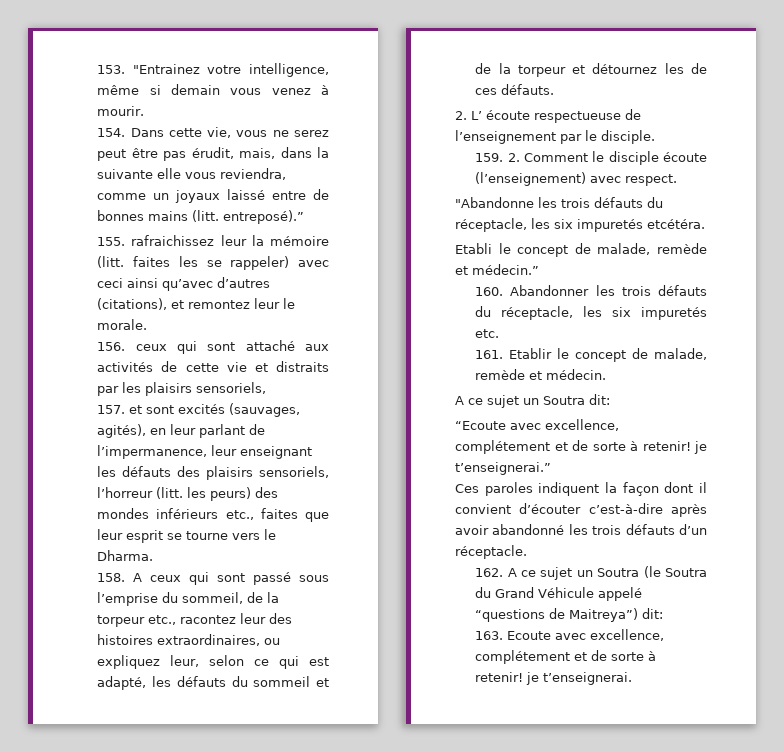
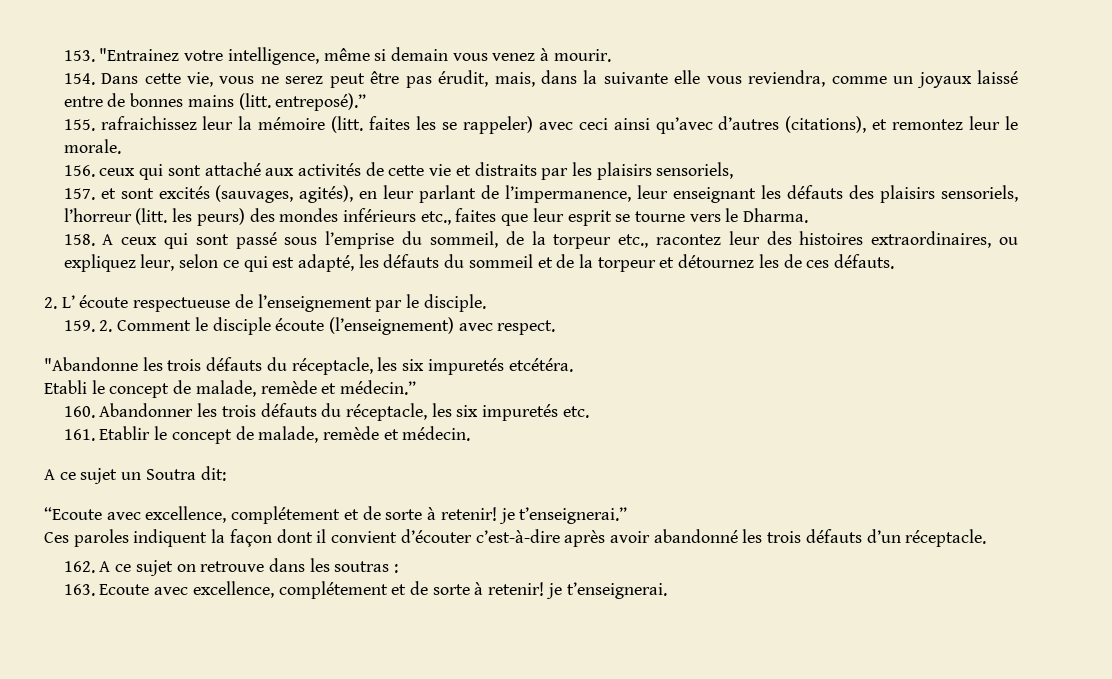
[576,566,707,578] [475,587,643,601] [475,608,664,622] un Soutra (le Soutra du Grand Véhicule appelé “questions de Maitreya”) dit: -> [176,558,399,573] on retrouve dans les soutras :

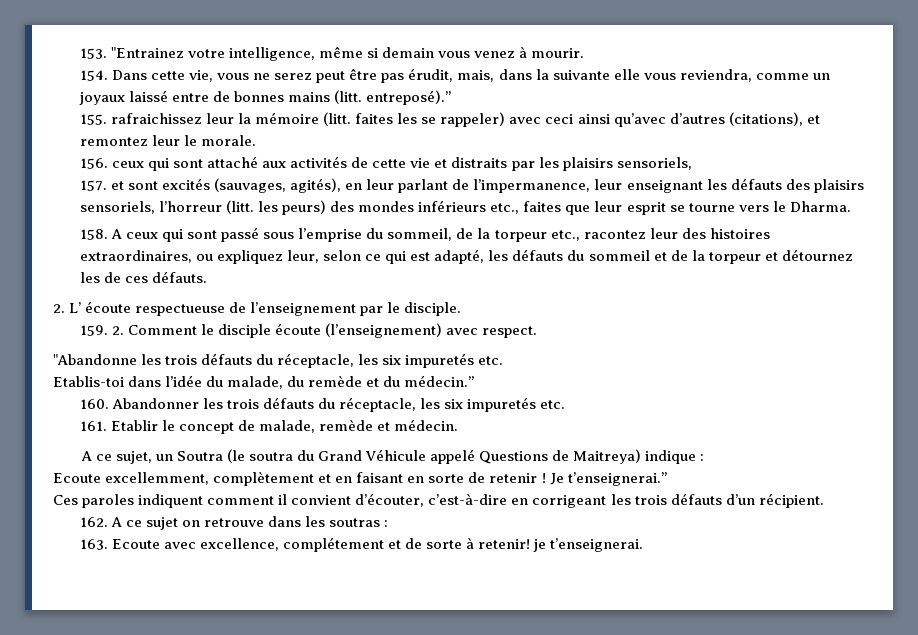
[508,358,573,372] [44,380,337,398] etcétéra. // Etabli le concept de malade, remède et -> [478,356,504,365] [53,375,401,389] etc. // Etablis-toi dans l’idée du malade, du remède et du
[80,468,118,484] sujet -> [115,451,152,464] sujet,
[200,466,226,481] [44,506,628,524] [44,529,738,547] dit: // “Ecoute avec excellence, complétement et de sorte à retenir! je t’enseignerai.” // Ces paroles indiquent la façon dont il convient d’écouter c’est-à-dire après avoir abandonné -> [226,449,705,464] [53,471,667,486] [53,493,607,508] (le soutra du Grand Véhicule appelé Questions de Maitreya) indique : // Ecoute excellemment, complètement et en faisant en sorte de retenir ! Je t’enseignerai.” // Ces paroles indiquent comment il convient d’écouter, c’est-à-dire en corrigeant
[905,529,987,547] réceptacle. -> [758,493,824,508] récipient.

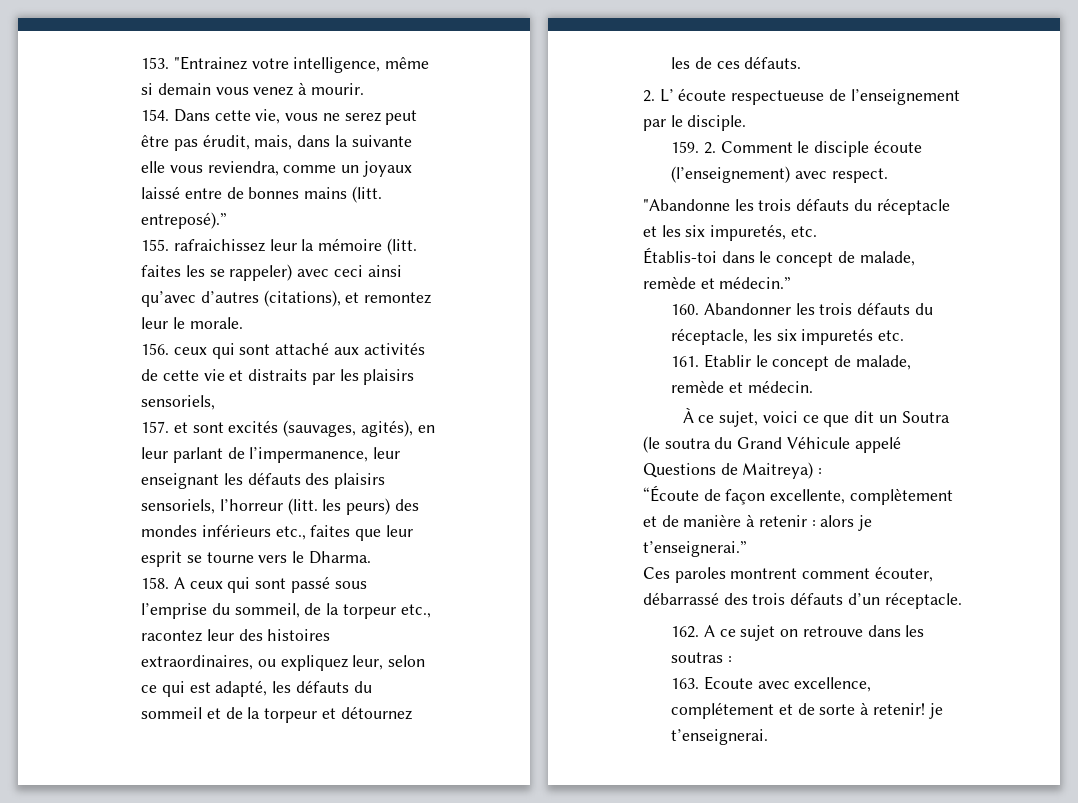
[277,353,504,368] [53,375,401,389] réceptacle, les six impuretés etc. // Etablis-toi dans l’idée du malade, du remède et du -> [876,198,950,215] [643,224,817,241] [643,247,915,267] [643,276,715,289] réceptacle et les six impuretés, etc. // Établis-toi dans le concept de malade, remède et
[80,451,92,461] A -> [682,407,694,423] À
(152, 457) none -> [762,411,875,427] voici ce que dit
[645,450,705,464] [53,471,667,486] [53,493,631,508] indique : // Ecoute excellemment, complètement et en faisant en sorte de retenir ! Je t’enseignerai.” // Ces paroles indiquent comment il convient d’écouter, c’est-à-dire en corrigeant les -> [818,468,823,475] [643,485,953,505] [643,514,873,531] [643,541,747,557] [643,566,933,583] [643,592,748,605] : // “Écoute de façon excellente, complètement et de manière à retenir : alors je t’enseignerai.” // Ces paroles montrent comment écouter, débarrassé des
[758,493,824,508] récipient. -> [884,592,962,609] réceptacle.

